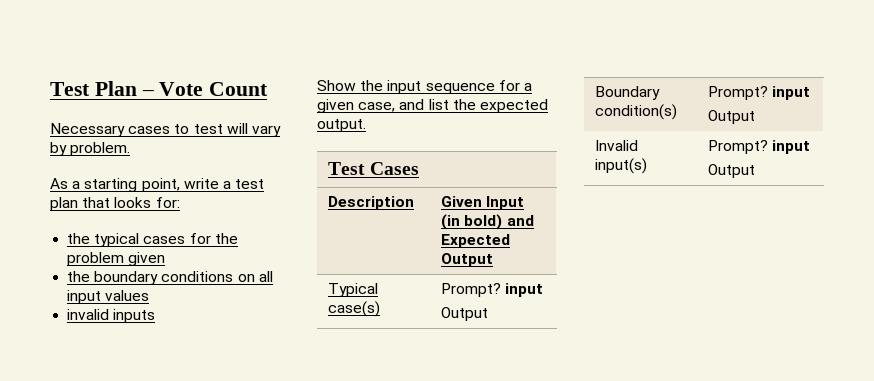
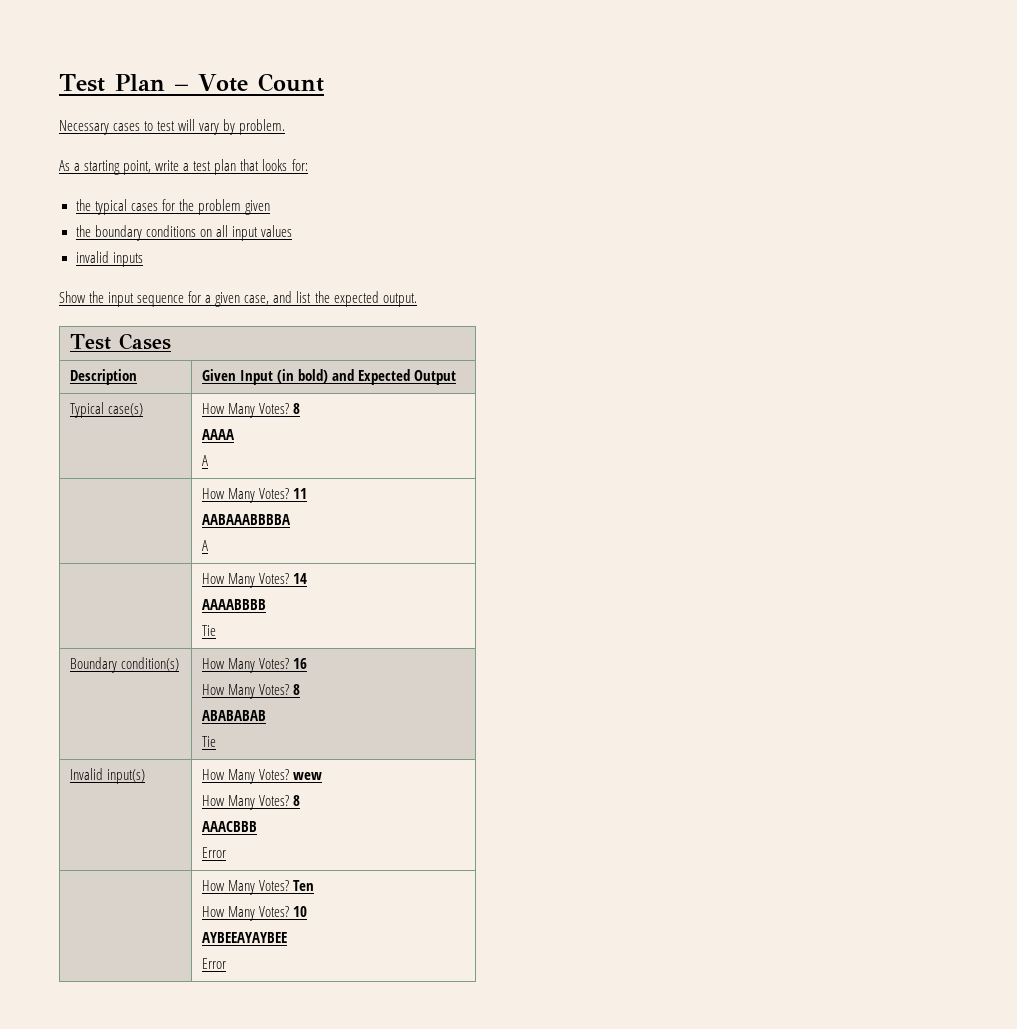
[441,283,544,297] [441,307,489,321] [595,86,661,100] [595,104,678,120] [708,86,811,100] [708,110,756,124] [595,140,639,151] [595,158,648,174] [708,140,811,154] [708,164,756,178] Prompt? input // Output // Boundary condition(s) | Prompt? input // Output // Invalid input(s) | Prompt? input // Output -> [201,403,300,418] [201,429,235,440] [201,455,208,466] [201,488,307,503] [201,514,291,525] [201,540,208,551] [201,573,307,588] [201,599,266,610] [201,625,216,636] [69,657,179,673] [201,658,307,673] [201,684,300,699] [201,710,266,721] [201,736,216,747] [69,768,145,784] [201,769,322,784] [201,795,300,810] [201,821,257,832] [201,847,226,858] [201,880,314,895] [201,906,307,921] [201,932,287,943] [201,958,226,969] How Many Votes? 8 // AAAA // A // | How Many Votes? 11 // AABAAABBBBA // A // | How Many Votes? 14 // AAAABBBB // Tie // Boundary condition(s) | How Many Votes? 16 // How Many Votes? 8 // ABABABAB // Tie // Invalid input(s) | How Many Votes? wew // How Many Votes? 8 // AAACBBB // Error // | How Many Votes? Ten // How Many Votes? 10 // AYBEEAYAYBEE // Error

